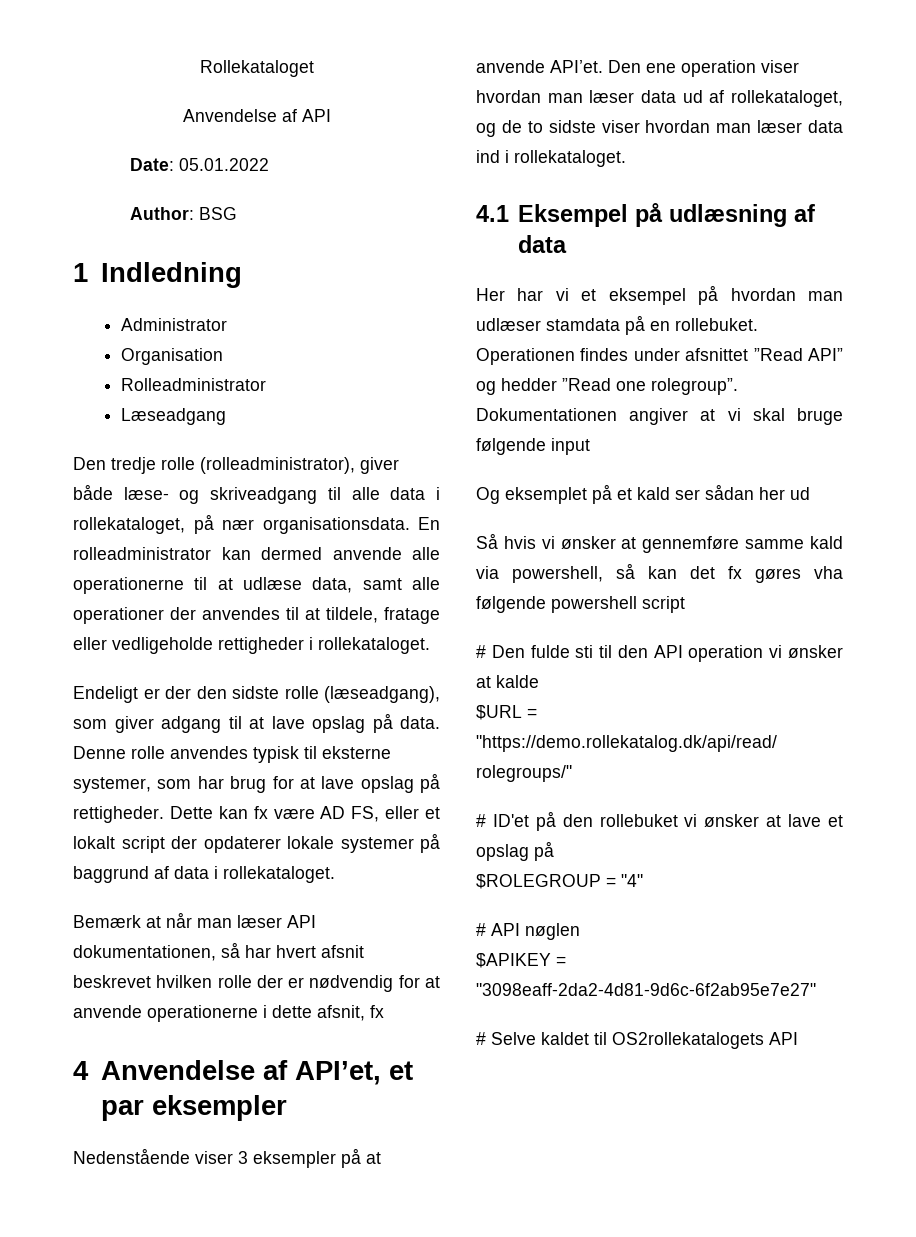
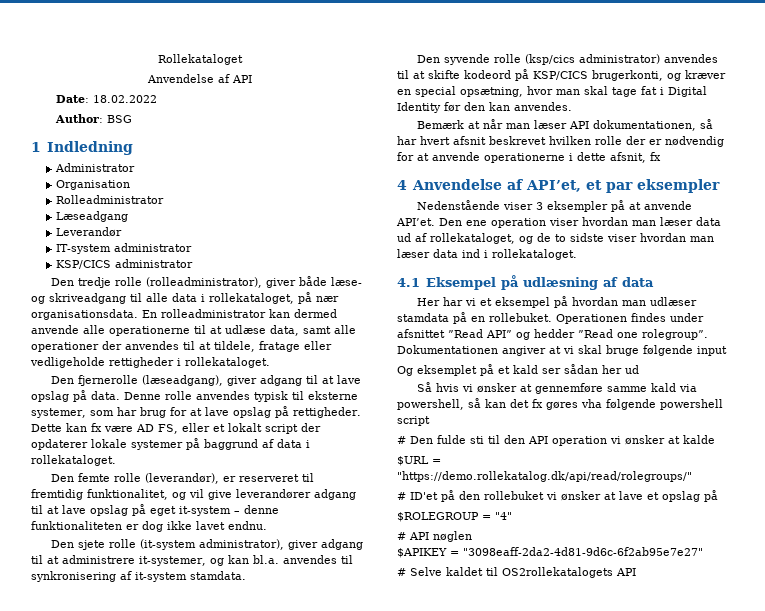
[178,158,269,171] 05.01.2022 -> [93,95,158,103] 18.02.2022
(226, 416) none -> [55,227,122,237] [55,243,192,254] [55,259,193,269] // Leverandør // IT-system administrator // KSP/CICS administrator
[73,686,440,703] [73,719,107,729] Endeligt er der den sidste rolle (læseadgang), som -> [51,375,224,386] Den fjernerolle (læseadgang),
(335, 874) none -> [51,473,315,484] [31,489,356,500] [31,504,279,516] [31,521,267,532] [51,539,364,550] [31,555,353,566] [31,571,246,582] [417,54,719,65] [397,69,726,81] [397,86,707,97] [397,102,572,113] // Den femte rolle (leverandør), er reserveret til fremtidig funktionalitet, og vil give leverandører adgang til at lave opslag på eget it-system – denne funktionaliteten er dog ikke lavet endnu. // Den sjete rolle (it-system administrator), giver adgang til at administrere it-systemer, og kan bl.a. anvendes til synkronisering af it-system stamdata. // Den syvende rolle (ksp/cics administrator) anvendes til at skifte kodeord på KSP/CICS brugerkonti, og kræver en special opsætning, hvor man skal tage fat i Digital Identity før den kan anvendes.

